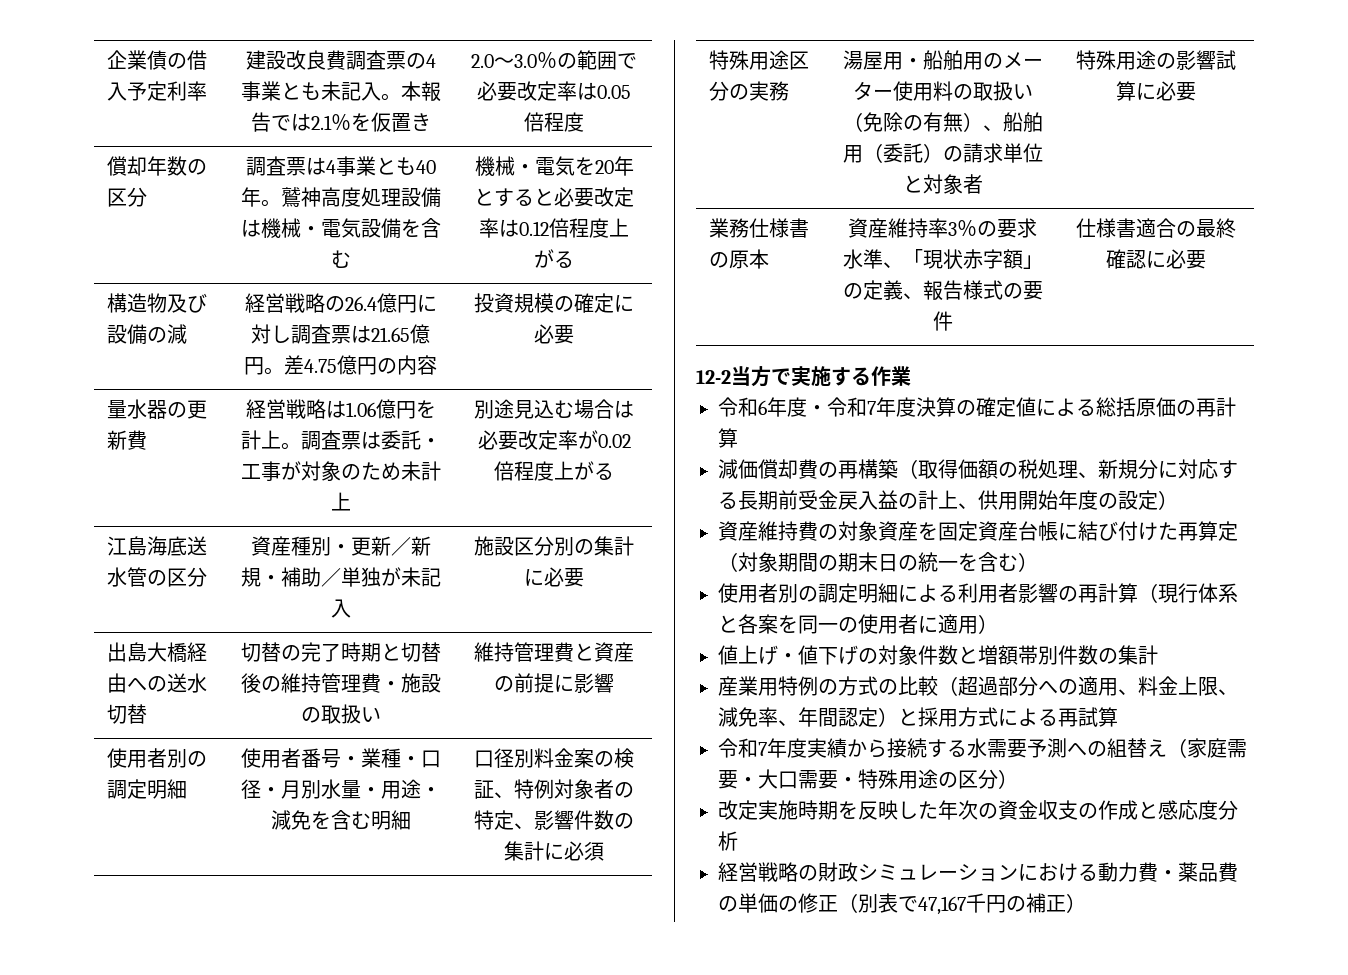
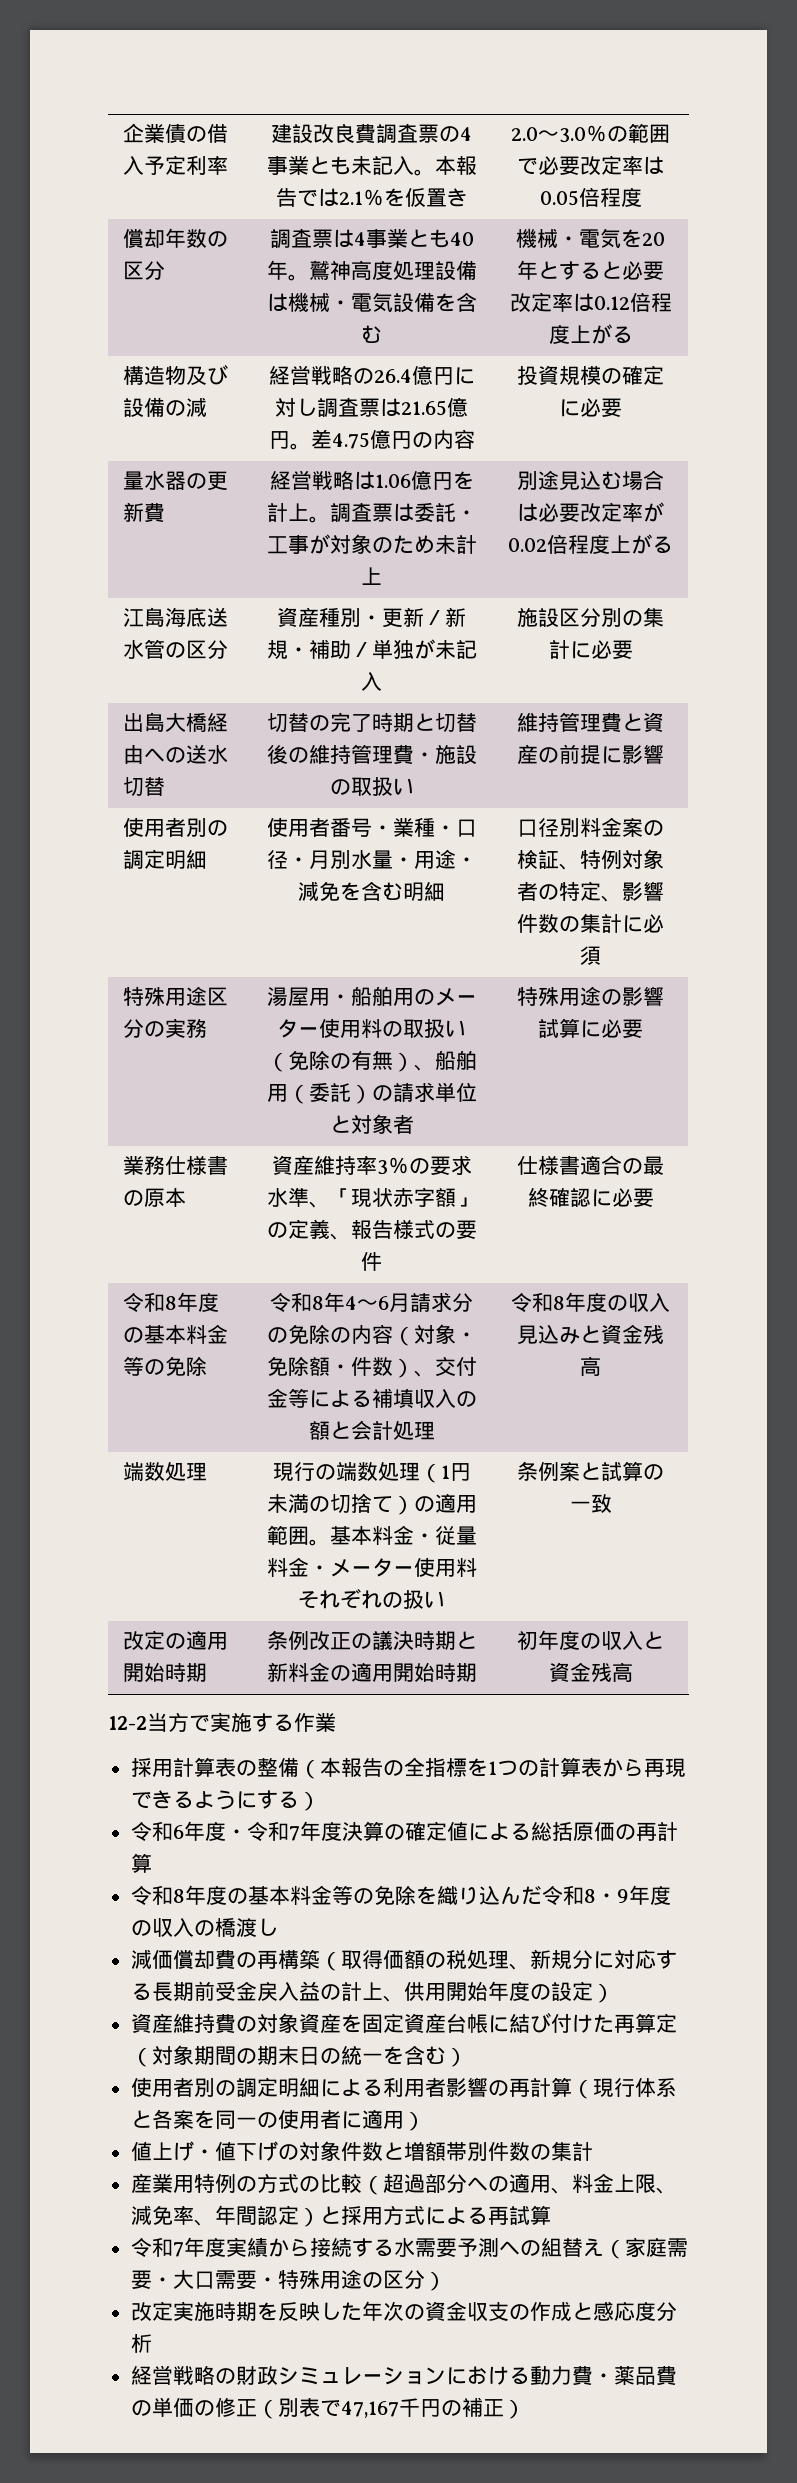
(1206, 259) none -> [123,1292,220,1313] [123,1324,229,1344] [123,1356,208,1376] [270,1292,473,1313] [266,1324,477,1346] [266,1356,477,1378] [266,1388,477,1409] [308,1420,435,1440] [511,1292,670,1313] [517,1324,664,1345] [580,1356,601,1376] [123,1462,208,1481] [272,1462,471,1483] [266,1493,477,1515] [266,1525,477,1546] [266,1557,477,1577] [298,1588,445,1609] [517,1461,664,1482] [569,1494,612,1513] [123,1630,229,1650] [123,1662,208,1682] [266,1630,477,1651] [266,1662,477,1682] [517,1630,664,1650] [548,1662,633,1683] // 令和8年度の基本料金等の免除 | 令和8年4〜6月請求分の免除の内容（対象・免除額・件数）、交付金等による補填収入の額と会計処理 | 令和8年度の収入見込みと資金残高 // 端数処理 | 現行の端数処理（1円未満の切捨て）の適用範囲。基本料金・従量料金・メーター使用料それぞれの扱い | 条例案と試算の一致 // 改定の適用開始時期 | 条例改正の議決時期と新料金の適用開始時期 | 初年度の収入と資金残高
(911, 376) none -> [130,1757,686,1779] [130,1790,320,1811] // 採用計算表の整備（本報告の全指標を1つの計算表から再現できるようにする）
(738, 438) none -> [130,1885,671,1906] [130,1918,278,1937] // 令和8年度の基本料金等の免除を織り込んだ令和8・9年度の収入の橋渡し

